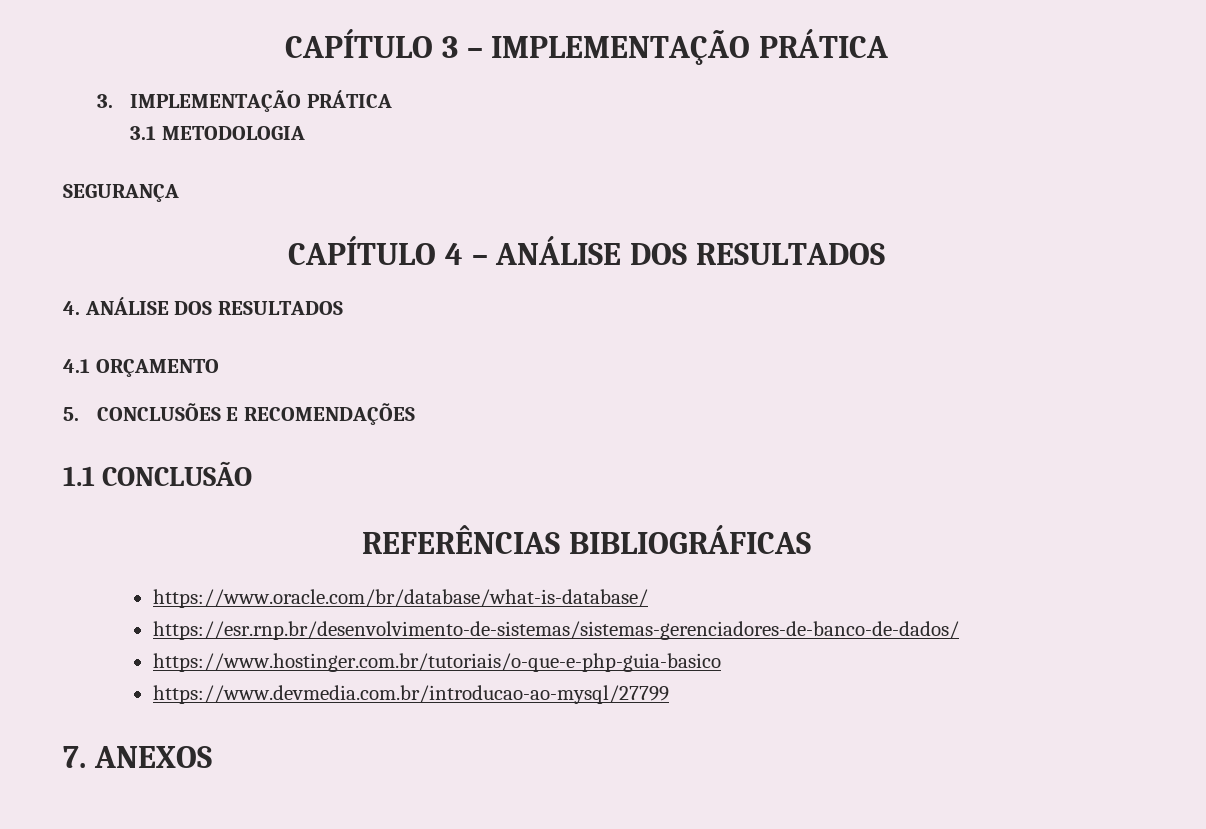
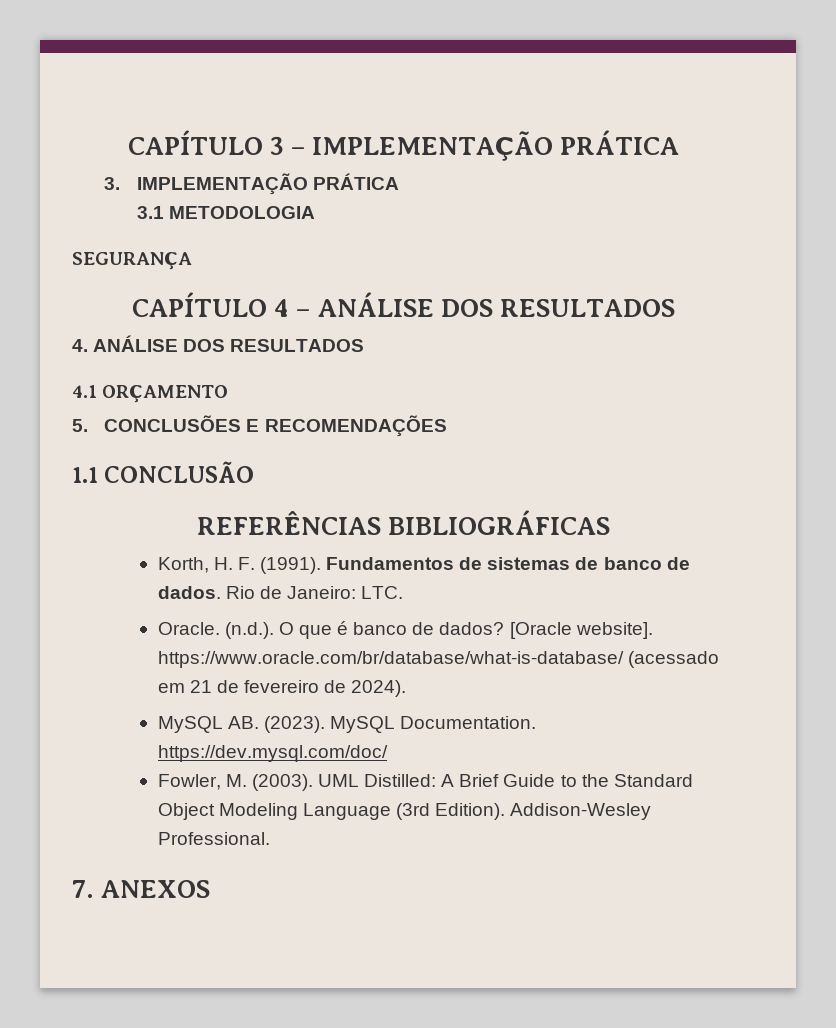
[152,589,648,608] [152,621,959,640] [152,653,721,672] [152,685,669,704] https://www.oracle.com/br/database/what-is-database/ // https://esr.rnp.br/desenvolvimento-de-sistemas/sistemas-gerenciadores-de-banco-de-dados/ // https://www.hostinger.com.br/tutoriais/o-que-e-php-guia-basico // https://www.devmedia.com.br/introducao-ao-mysql/27799 -> [157,557,690,574] [157,586,404,599] [157,621,653,639] [157,651,719,668] [157,680,407,697] [157,716,537,733] [157,745,388,762] [157,774,693,791] [157,803,652,820] [157,832,270,845] Korth, H. F. (1991). Fundamentos de sistemas de banco de dados. Rio de Janeiro: LTC. // Oracle. (n.d.). O que é banco de dados? [Oracle website]. https://www.oracle.com/br/database/what-is-database/ (acessado em 21 de fevereiro de 2024). // MySQL AB. (2023). MySQL Documentation. https://dev.mysql.com/doc/ // Fowler, M. (2003). UML Distilled: A Brief Guide to the Standard Object Modeling Language (3rd Edition). Addison-Wesley Professional.

